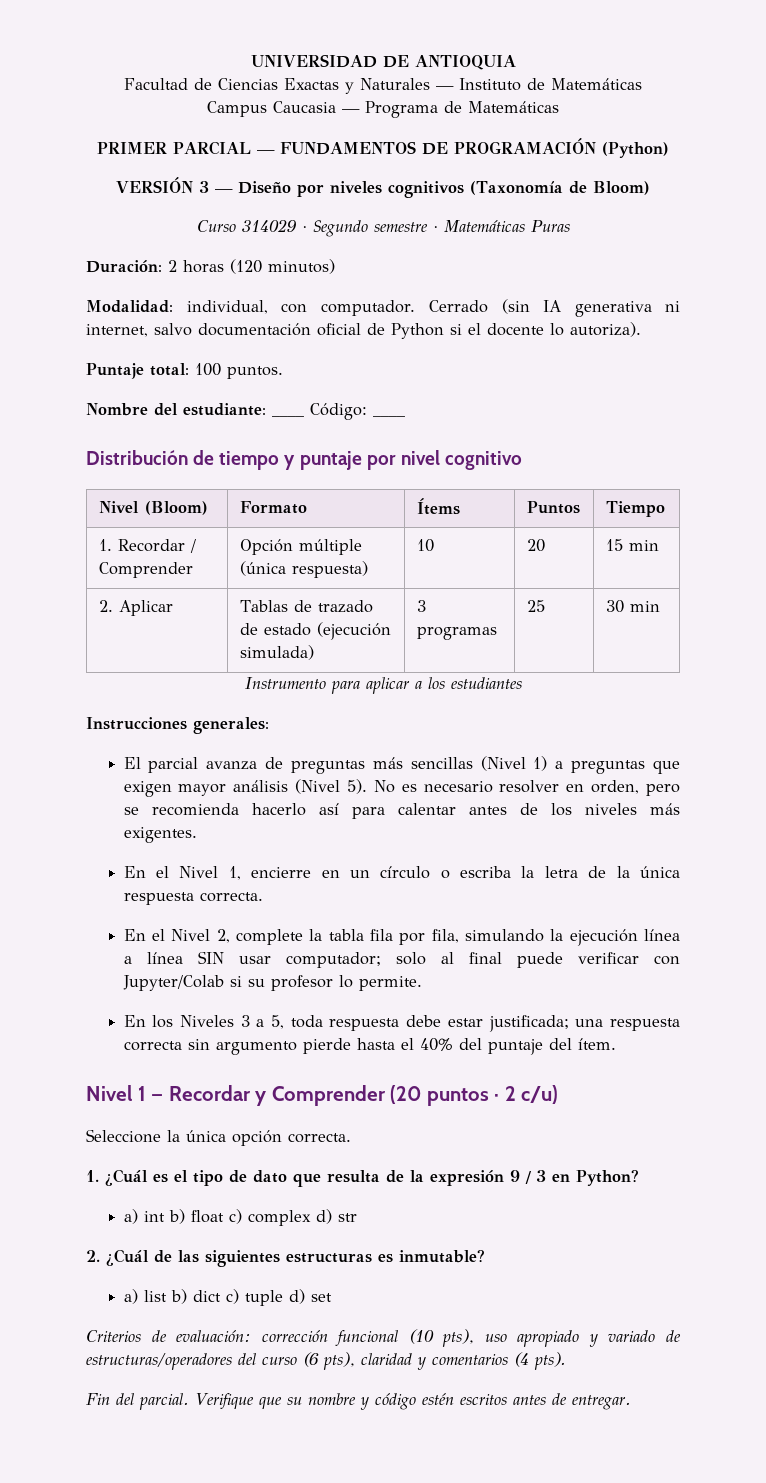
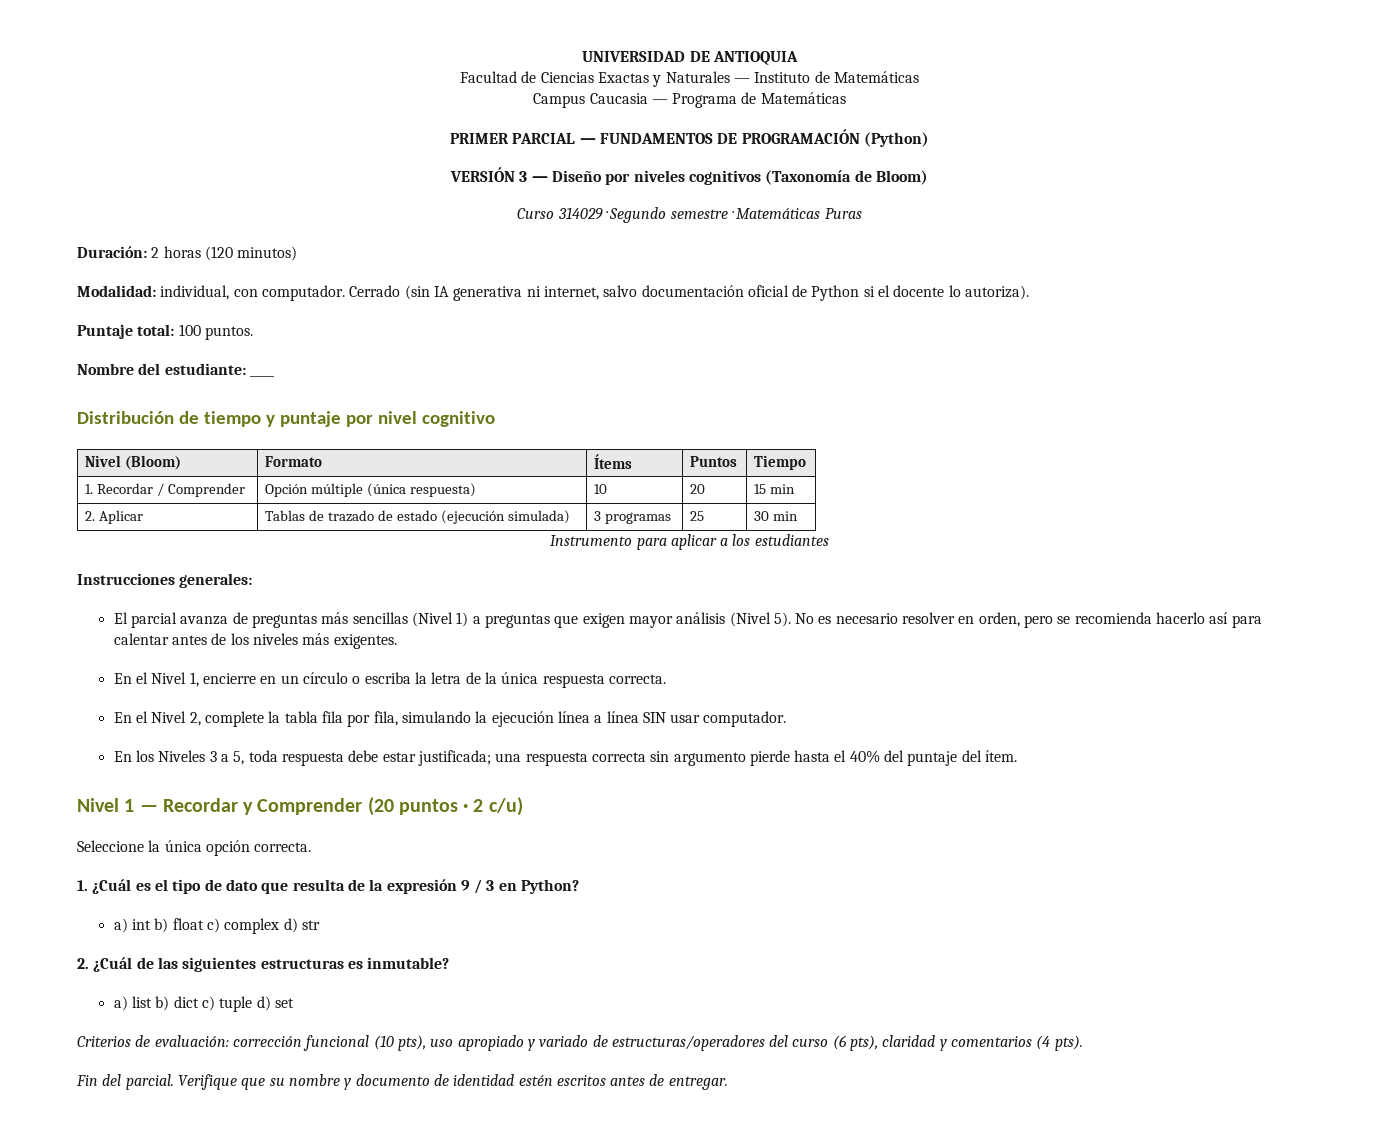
[310,403,405,420] Código: ____ -> (274, 376) none
[285,952,681,968] [122,975,422,991] computador; solo al final puede verificar con Jupyter/Colab si su profesor lo permite. -> [703,711,787,727] computador.
[374,1393,416,1410] código -> [355,1074,515,1086] documento de identidad

